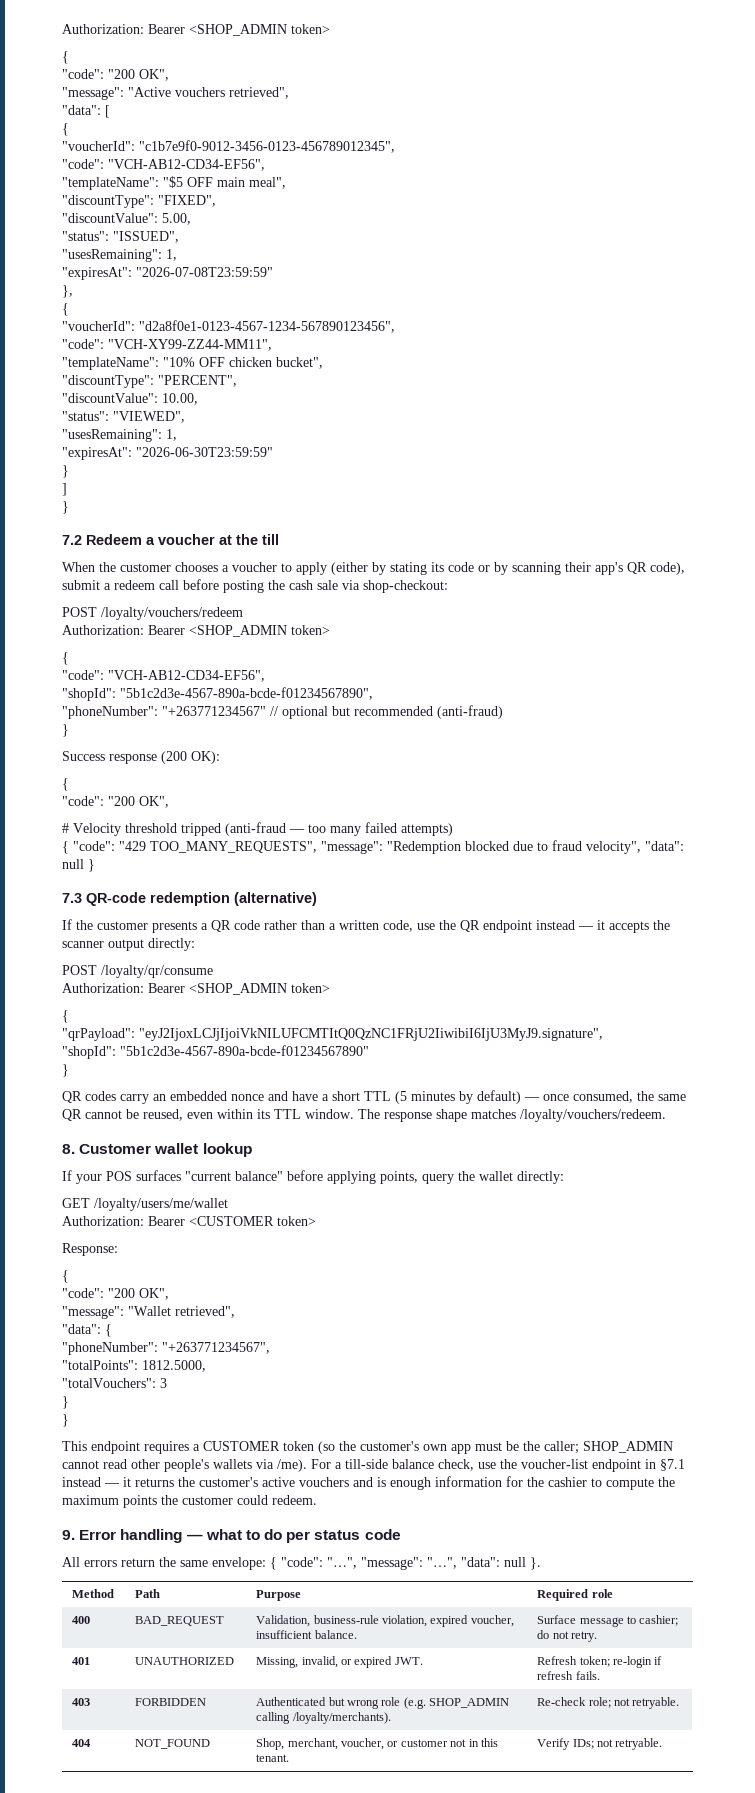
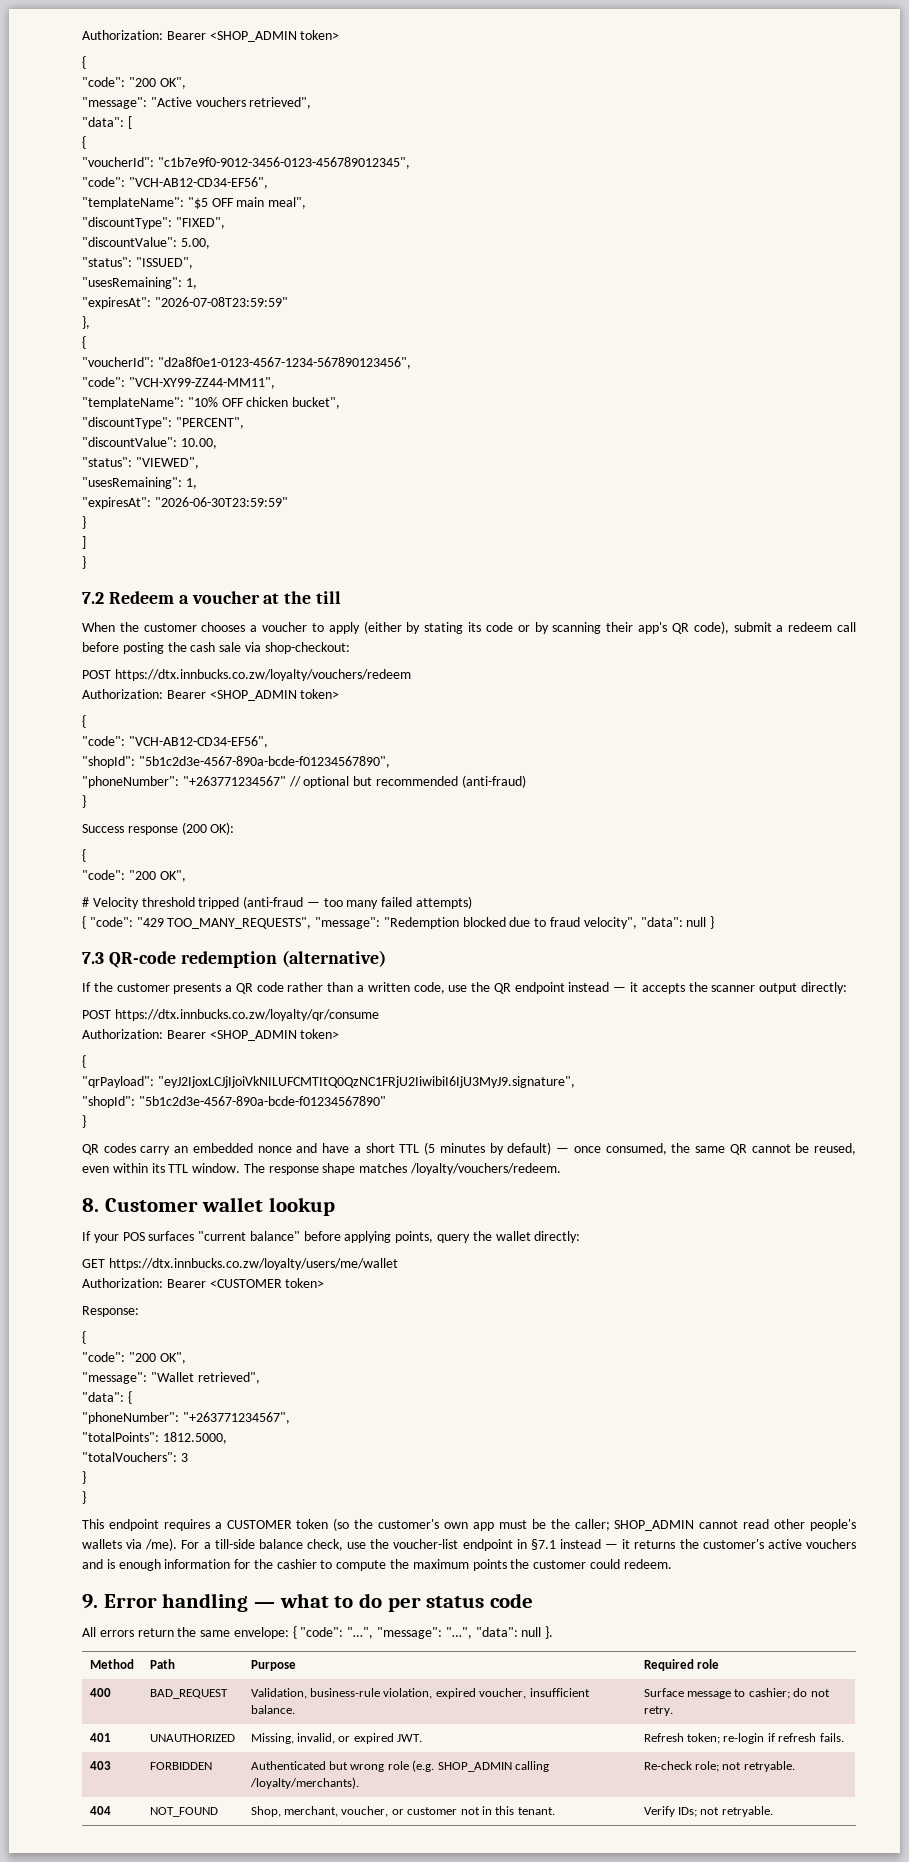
[101,607,243,620] /loyalty/vouchers/redeem -> [114,669,411,681] https://dtx.innbucks.co.zw/loyalty/vouchers/redeem
[101,965,213,978] /loyalty/qr/consume -> [114,1009,379,1021] https://dtx.innbucks.co.zw/loyalty/qr/consume
[94,1198,228,1211] /loyalty/users/me/wallet -> [108,1258,398,1270] https://dtx.innbucks.co.zw/loyalty/users/me/wallet

